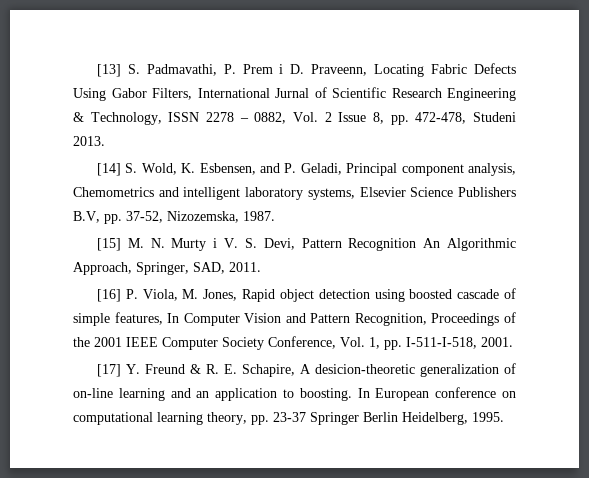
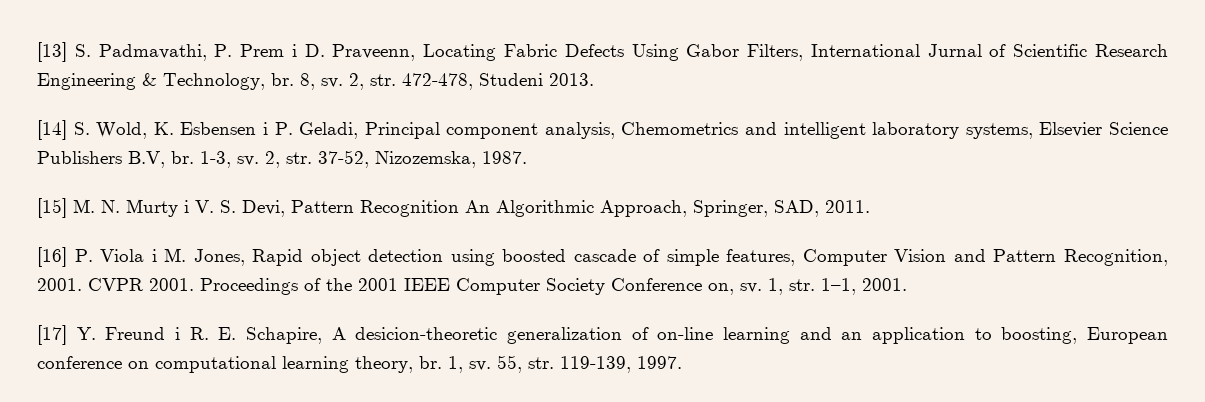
[168,112,409,125] ISSN 2278 – 0882, Vol. 2 Issue 8, pp. -> [271,73,396,90] br. 8, sv. 2, str.
[199,163,280,175] Esbensen, and -> [180,122,268,135] Esbensen i
[104,214,122,224] pp. -> [171,151,312,168] br. 1-3, sv. 2, str.
[142,289,178,301] Viola, -> [100,249,157,262] Viola i
[167,313,180,323] In -> (796, 257) none
(427, 319) none -> [37,278,194,291] 2001. CVPR 2001.
[268,336,477,350] Conference, Vol. 1, pp. I-511-I-518, -> [611,278,856,295] Conference on, sv. 1, str. 1–1,
[189,364,201,374] & -> [174,327,180,340] i
[299,388,370,401] boosting. In -> [1001,327,1078,344] boosting,
[251,412,504,425] pp. 23-37 Springer Berlin Heidelberg, 1995. -> [419,355,682,373] br. 1, sv. 55, str. 119-139, 1997.

